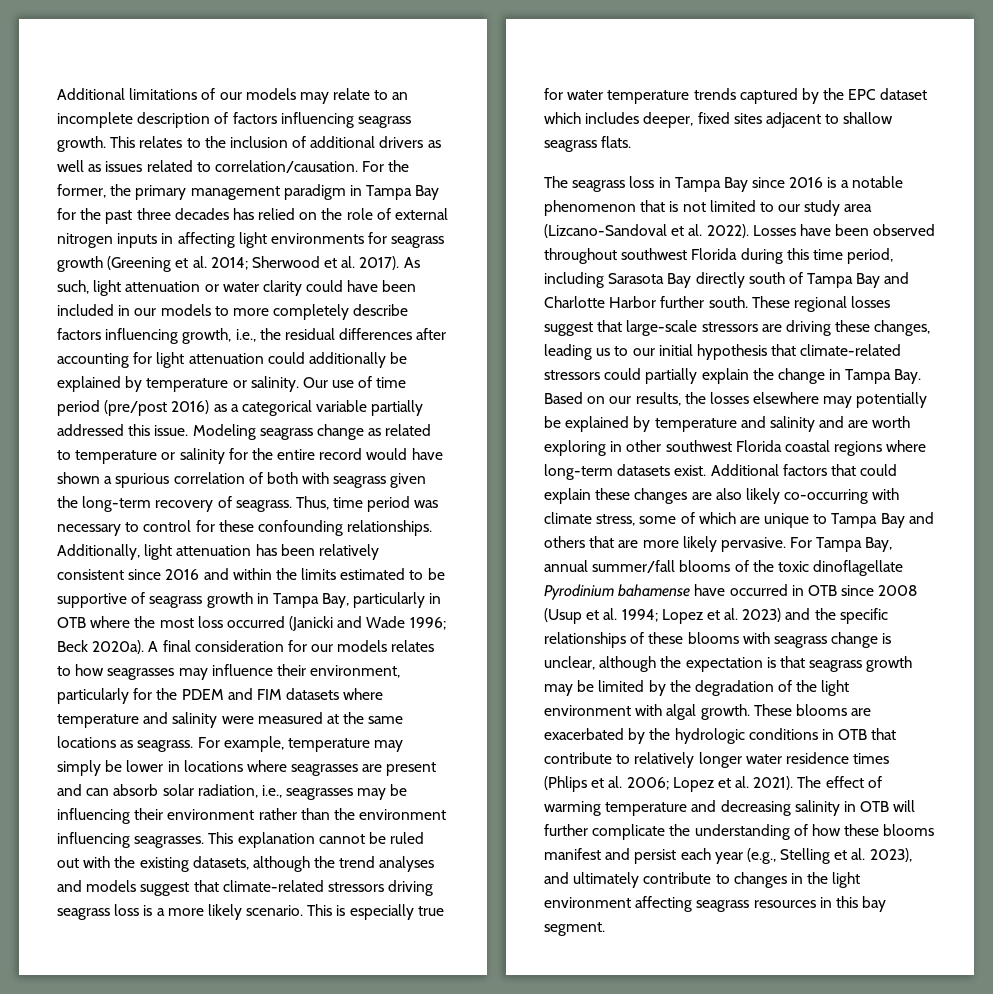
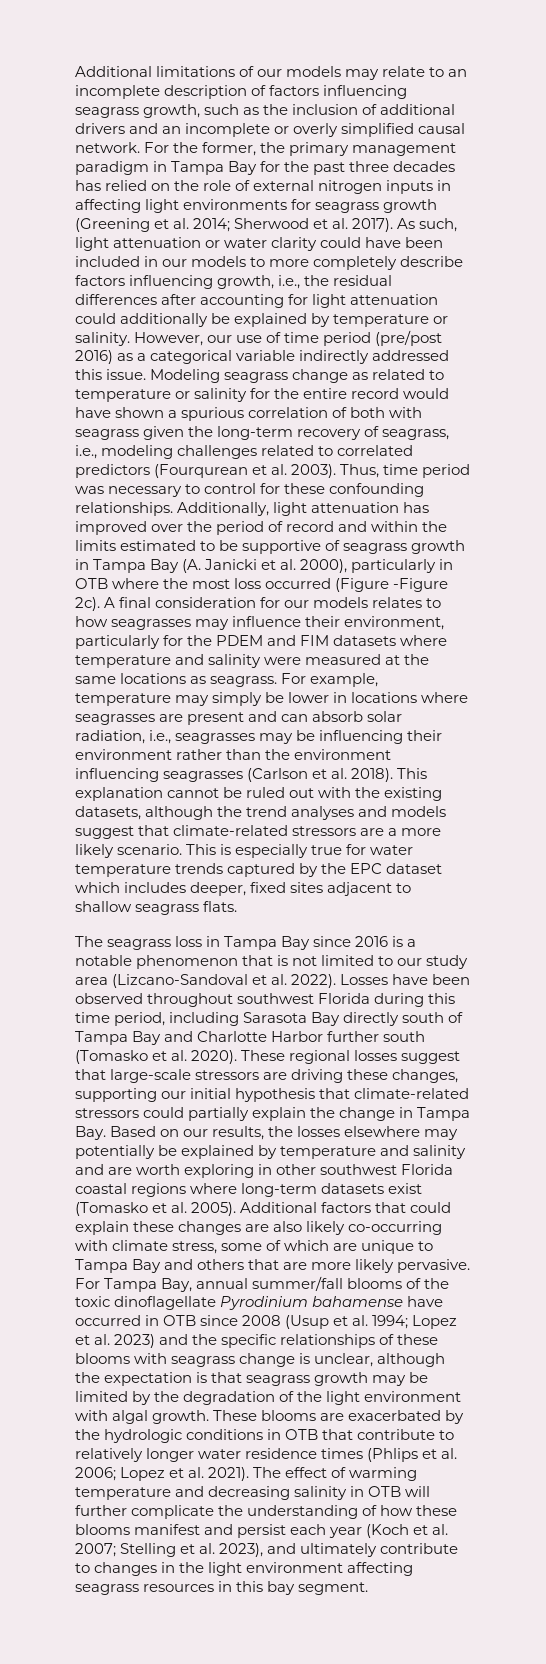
[57,136,201,152] growth. This relates to -> [143,104,260,118] growth, such as
[427,140,441,148] [57,160,358,173] as well as issues related to correlation/causation. -> [129,123,466,137] [75,142,140,153] and an incomplete or overly simplified causal network.
[302,377,328,388] Our -> [134,332,233,346] However, our
[371,400,424,416] partially -> [299,350,370,364] indirectly
[235,500,292,512] seagrass. -> [382,429,450,440] [75,445,414,459] [75,464,337,478] seagrass, i.e., modeling challenges related to correlated predictors (Fourqurean et al. 2003).
[280,544,379,560] [57,569,200,580] been relatively consistent since 2016 -> [75,521,335,535] improved over the period of record
[322,593,350,608] Bay, -> [150,559,348,573] Bay (A. Janicki et al. 2000),
[289,616,446,631] [57,640,145,654] (Janicki and Wade 1996; Beck 2020a). -> [335,578,449,592] [75,597,100,611] (Figure -Figure 2c).
[134,836,205,848] seagrasses. -> [163,768,394,782] seagrasses (Carlson et al. 2018).
[388,880,434,896] [57,904,153,920] driving seagrass loss is -> [360,828,385,836] are
[708,296,748,308] south. -> [383,1031,426,1042] [75,1050,238,1064] south (Tomasko et al. 2020).
[544,344,629,360] leading us to -> [75,1088,157,1102] supporting
[674,465,707,476] exist. -> [388,1183,423,1194] [75,1202,237,1216] exist (Tomasko et al. 2005).
[746,848,776,864] (e.g., -> [366,1524,449,1538] [75,1543,116,1557] (Koch et al. 2007;

